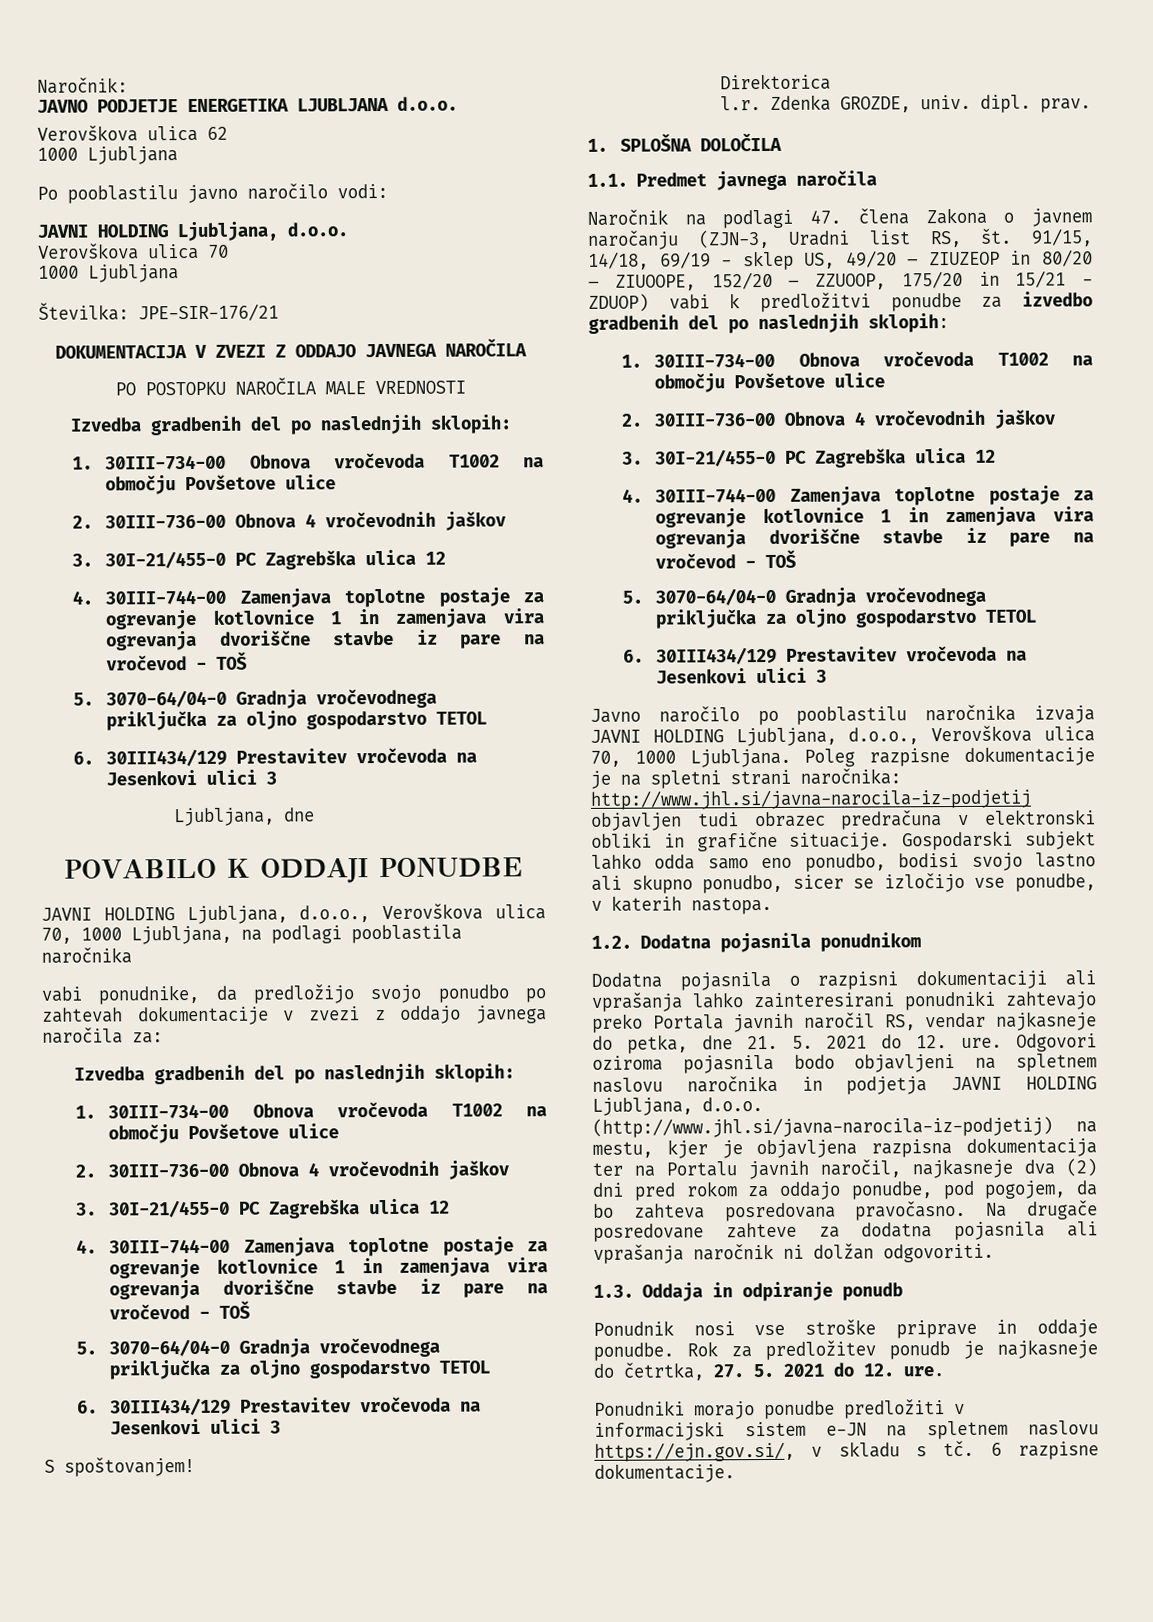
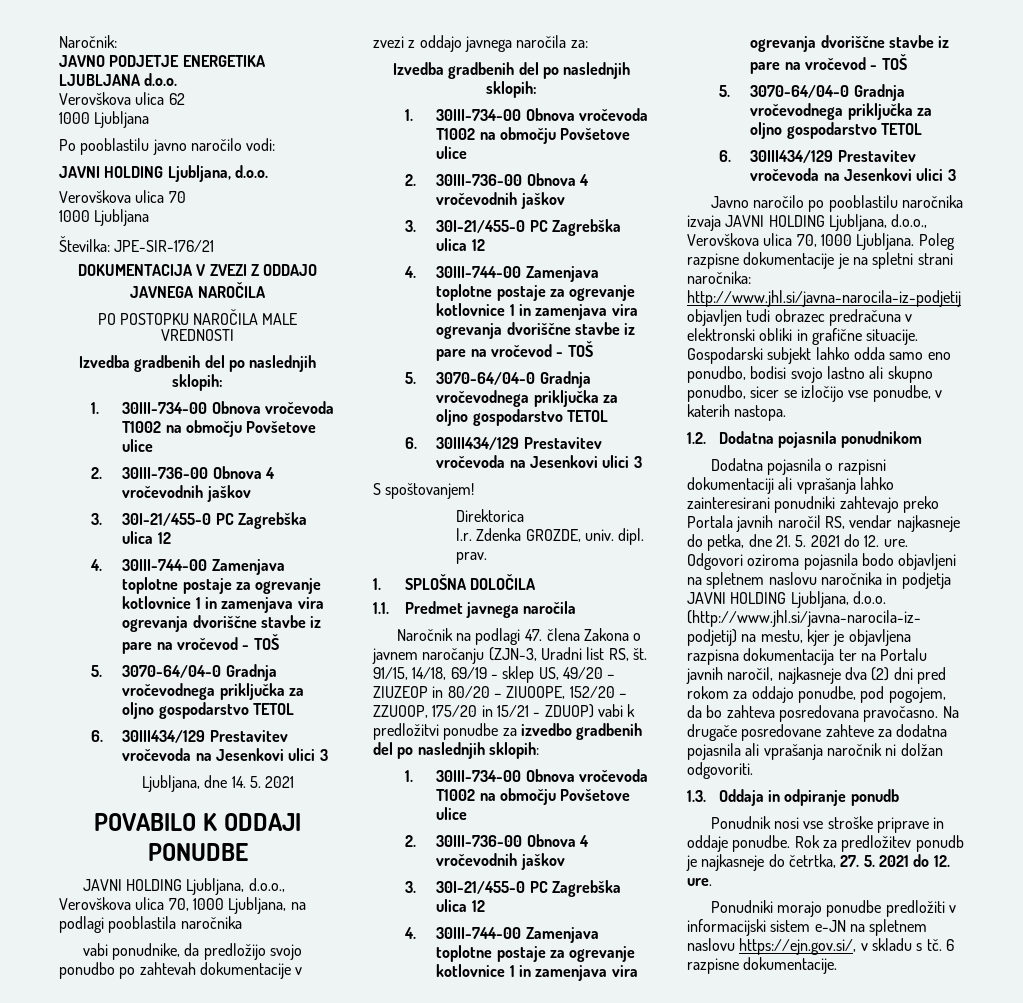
(315, 814) none -> [231,776,295,788] 14. 5. 2021

